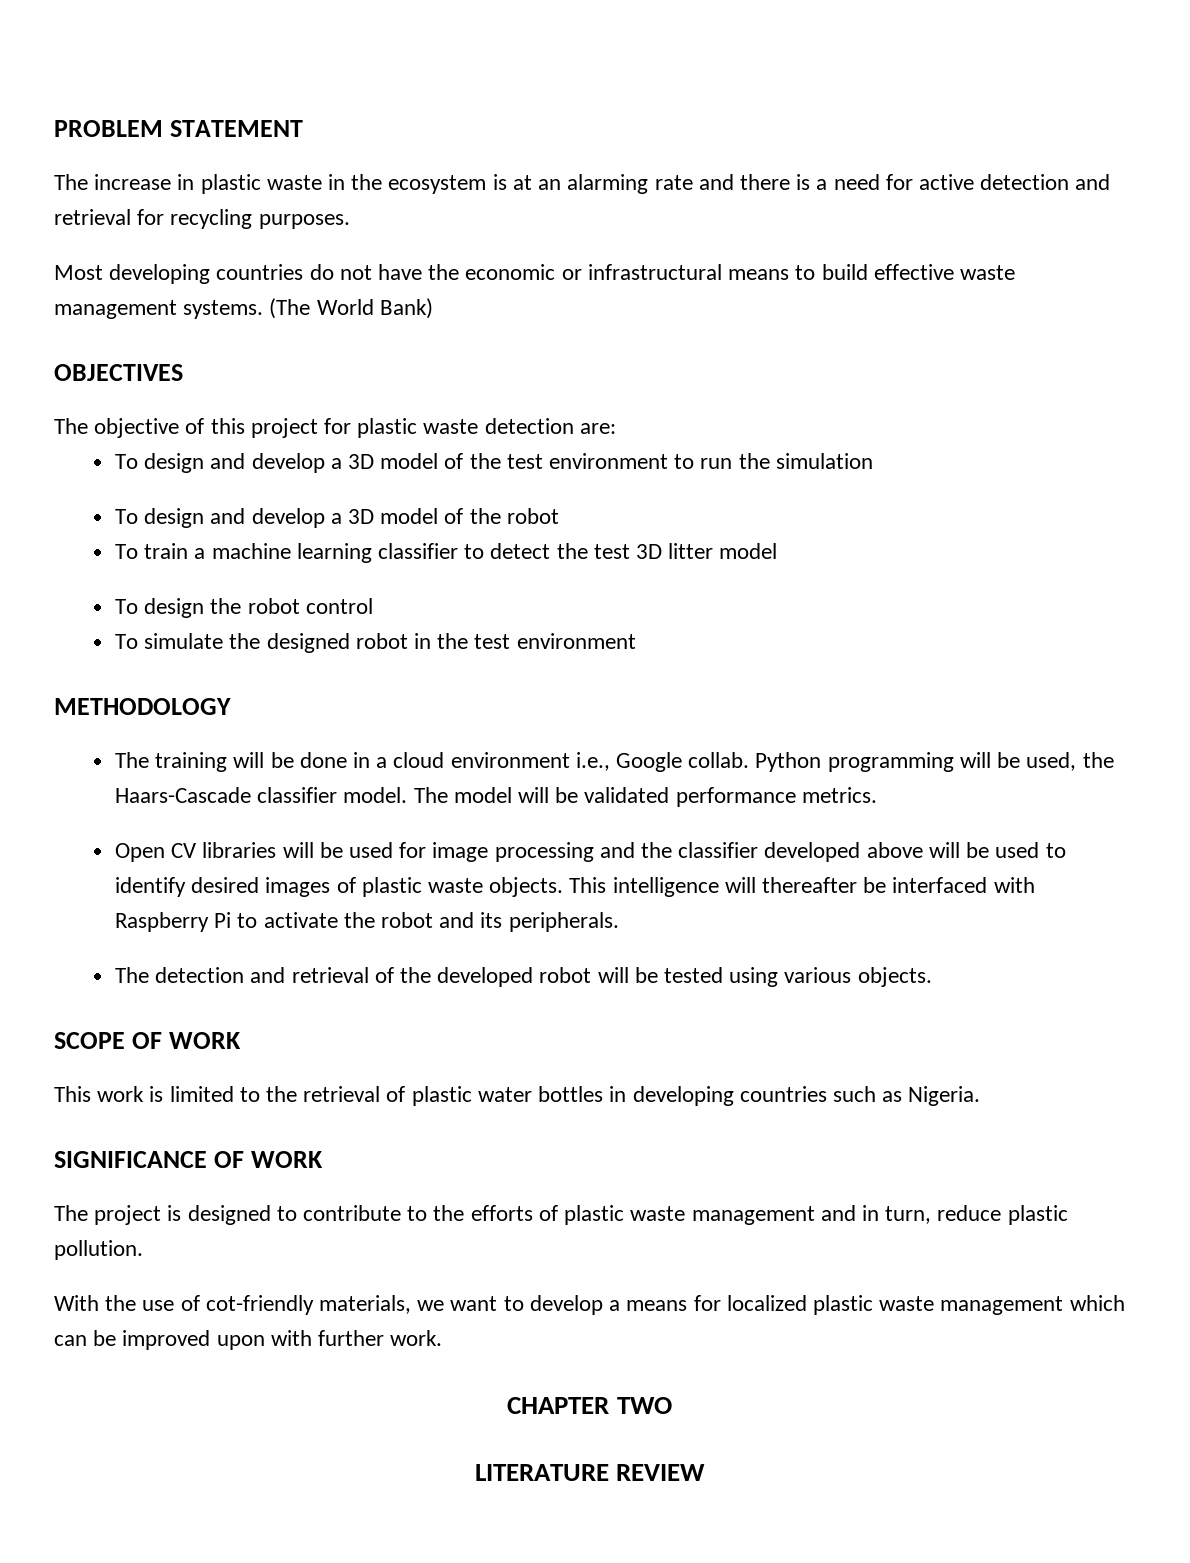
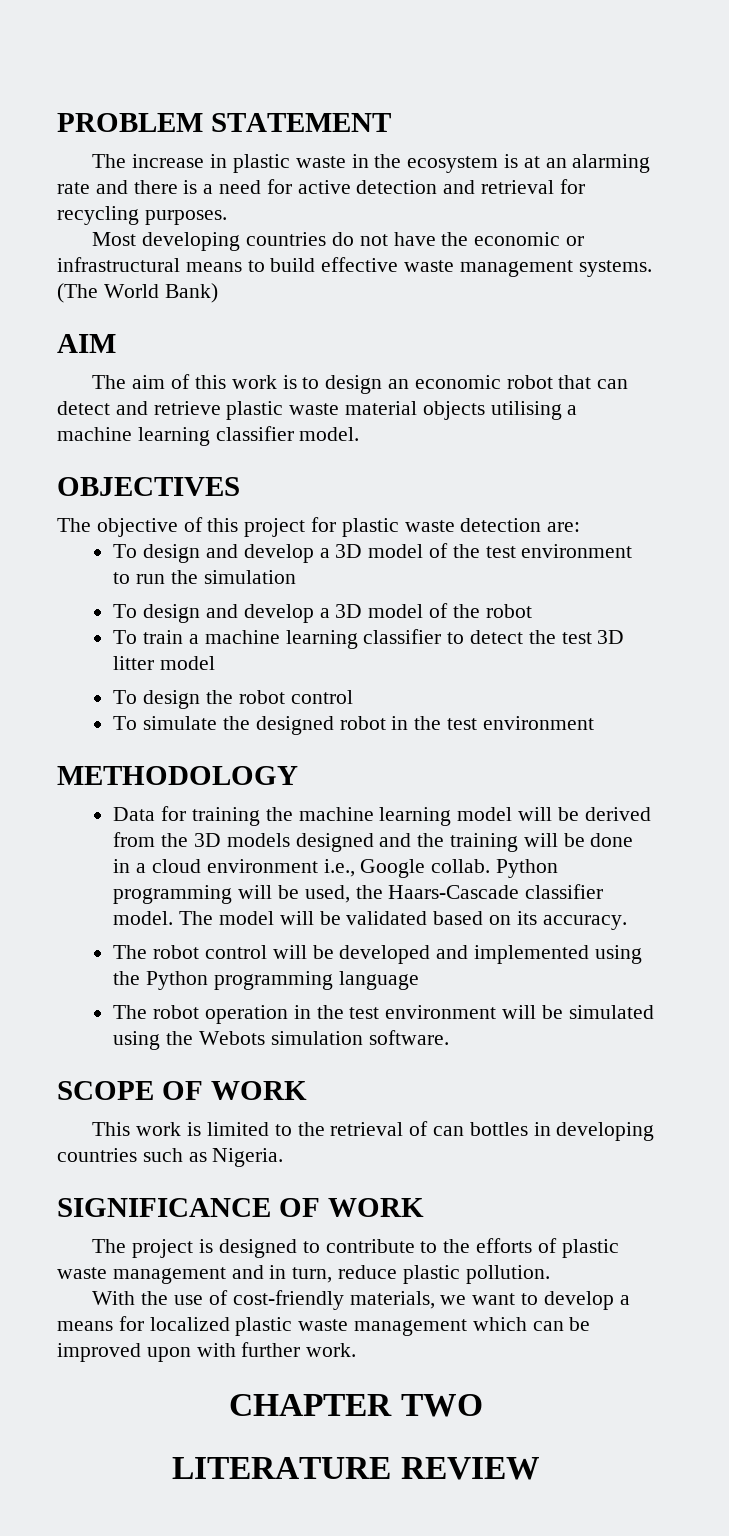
(433, 308) none -> [57,334,116,353] [92,374,629,394] [57,401,578,420] [57,426,360,446] // AIM // The aim of this work is to design an economic robot that can detect and retrieve plastic waste material objects utilising a machine learning classifier model.
[114,752,149,768] The -> [113,806,651,826] [113,832,445,852] Data for training the machine learning model will be derived from the 3D models designed and the
[675,787,877,807] [114,842,1066,862] [114,877,1035,897] [114,912,619,932] [114,967,932,987] performance metrics. // Open CV libraries will be used for image processing and the classifier developed above will be used to identify desired images of plastic waste objects. This intelligence will thereafter be interfaced with Raspberry Pi to activate the robot and its peripherals. // The detection and retrieval of the developed robot will be tested using various objects. -> [433,911,627,930] [113,945,642,964] [113,971,419,990] [113,1005,654,1024] [113,1030,449,1050] based on its accuracy. // The robot control will be developed and implemented using the Python programming language // The robot operation in the test environment will be simulated using the Webots simulation software.
[411,1086,532,1106] plastic water -> [432,1126,464,1136] can
[205,1295,314,1315] cot-friendly -> [232,1290,344,1310] cost-friendly

